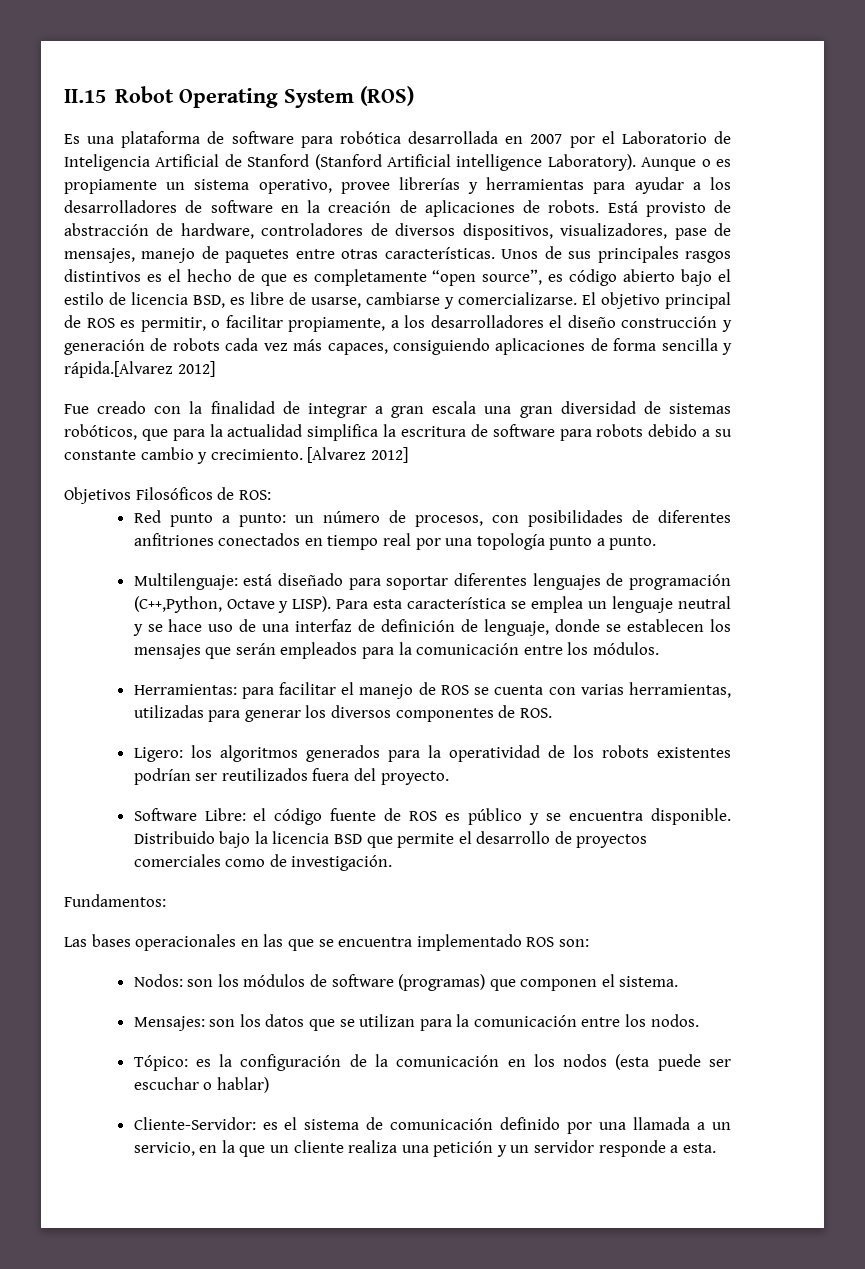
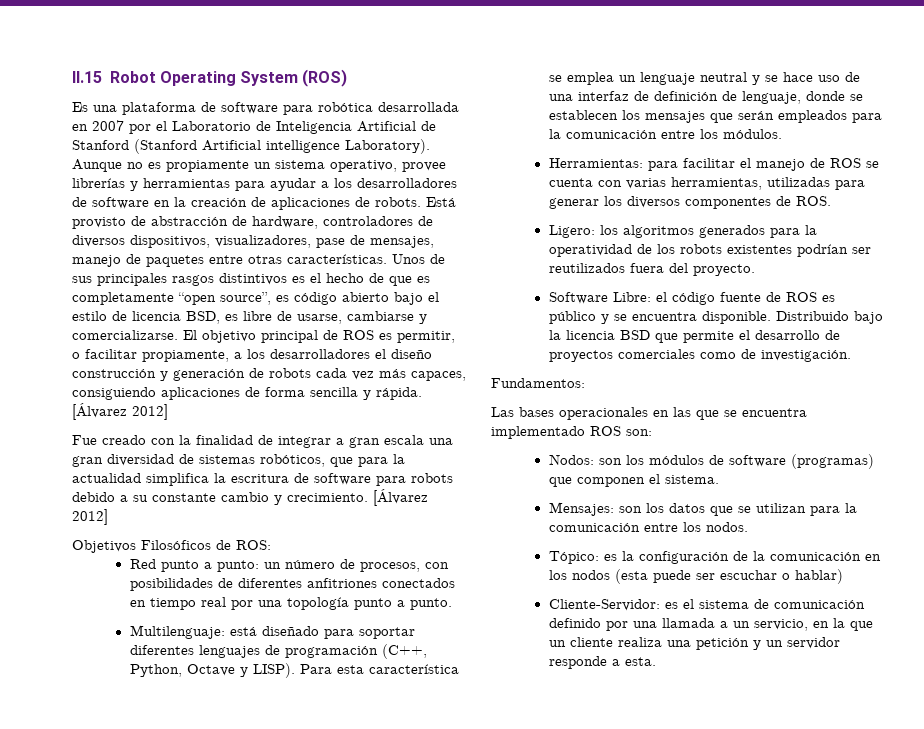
[701,159,711,167] o -> [127,162,143,169] no
[64,361,173,378] rápida.[Alvarez -> [376,387,422,400] [72,403,127,420] rápida. [Álvarez
[307,447,367,463] [Alvarez -> [373,489,428,506] [Álvarez
[133,596,222,613] (C++,Python, -> [381,644,427,659] [129,664,182,677] (C++, Python,

